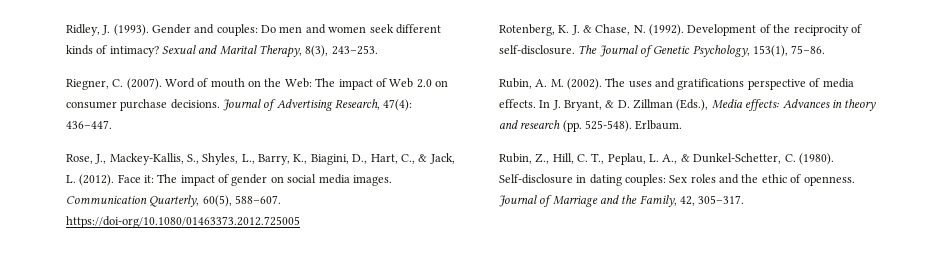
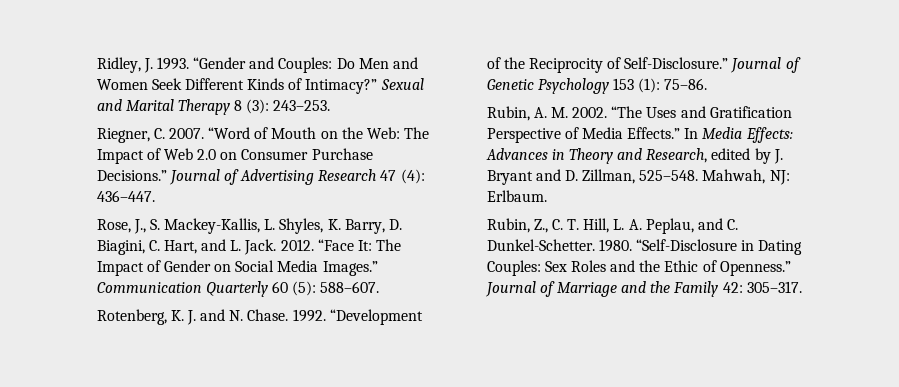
[113,24,441,36] [65,45,329,58] (1993). Gender and couples: Do men and women seek different kinds of intimacy? Sexual and Marital Therapy, 8(3), -> [156,57,419,73] [96,78,424,94] [96,99,270,115] 1993. “Gender and Couples: Do Men and Women Seek Different Kinds of Intimacy?” Sexual and Marital Therapy 8 (3):
[126,78,245,90] (2007). Word of mouth -> [168,127,317,139] 2007. “Word of Mouth
[338,79,373,90] impact -> [96,149,144,164] Impact
[65,99,413,111] [65,120,112,129] [65,153,455,165] [65,174,392,186] [65,195,232,207] consumer purchase decisions. Journal of Advertising Research, 47(4): 436–447. // Rose, J., Mackey-Kallis, S., Shyles, L., Barry, K., Biagini, D., Hart, C., & Jack, L. (2012). Face it: The impact of gender on social media images. Communication Quarterly, 60(5), -> [241,148,373,160] [96,169,425,185] [96,190,155,202] [96,218,403,234] [96,239,402,255] [96,260,378,276] [96,281,317,297] Consumer Purchase Decisions.” Journal of Advertising Research 47 (4): 436–447. // Rose, J., S. Mackey-Kallis, L. Shyles, K. Barry, D. Biagini, C. Hart, and L. Jack. 2012. “Face It: The Impact of Gender on Social Media Images.” Communication Quarterly 60 (5):
[65,216,300,228] https://doi-org/10.1080/01463373.2012.725005 -> (380, 287) none
[582,24,862,36] [498,45,826,57] [498,78,854,90] [498,99,877,111] [498,120,683,132] [498,153,834,165] [498,174,855,186] & Chase, N. (1992). Development of the reciprocity of self-disclosure. The Journal of Genetic Psychology, 153(1), 75–86. // Rubin, A. M. (2002). The uses and gratifications perspective of media effects. In J. Bryant, & D. Zillman (Eds.), Media effects: Advances in theory and research (pp. 525-548). Erlbaum. // Rubin, Z., Hill, C. T., Peplau, L. A., & Dunkel-Schetter, C. (1980). Self-disclosure in dating couples: Sex roles and the ethic of openness. -> [200,309,423,325] [486,57,801,73] [486,78,708,94] [486,106,792,121] [486,127,793,143] [485,148,783,164] [486,169,790,185] [486,190,547,202] [486,218,739,234] [486,239,803,255] [486,260,791,276] and N. Chase. 1992. “Development of the Reciprocity of Self-Disclosure.” Journal of Genetic Psychology 153 (1): 75–86. // Rubin, A. M. 2002. “The Uses and Gratification Perspective of Media Effects.” In Media Effects: Advances in Theory and Research, edited by J. Bryant and D. Zillman, 525–548. Mahwah, NJ: Erlbaum. // Rubin, Z., C. T. Hill, L. A. Peplau, and C. Dunkel-Schetter. 1980. “Self-Disclosure in Dating Couples: Sex Roles and the Ethic of Openness.”
[639,195,696,207] Family, 42, -> [673,281,743,297] Family 42:

